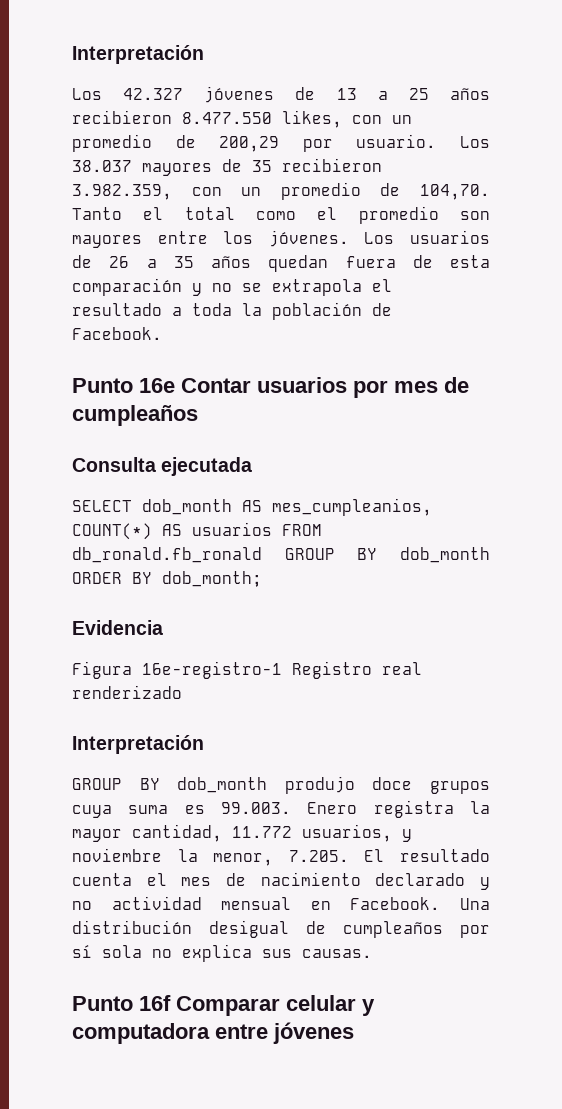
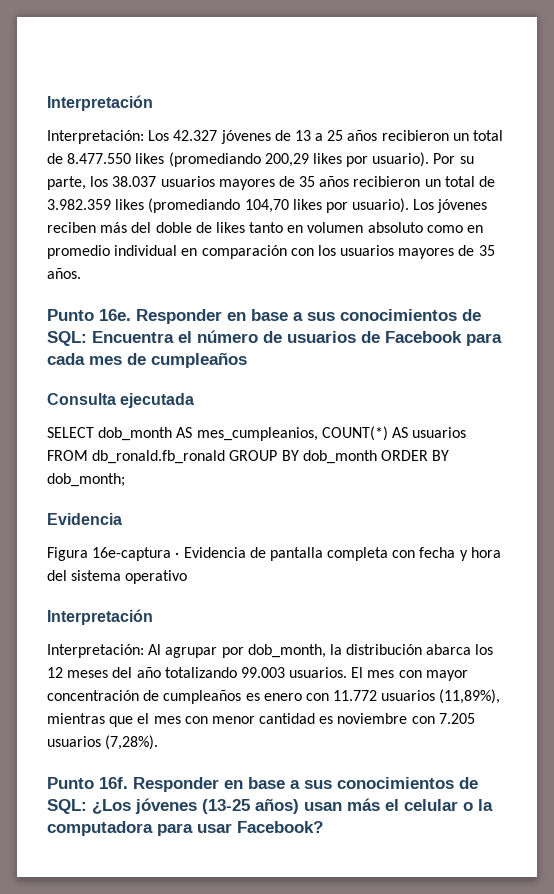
[72,45,204,64] Interpretación // -> [47,95,153,111] [47,130,144,144] Interpretación // Interpretación:
[182,110,412,128] [72,134,490,152] [72,158,382,176] [72,182,490,200] [72,206,490,224] [72,230,490,248] [72,255,490,272] [72,278,392,296] [72,302,392,320] [72,327,162,340] [72,377,388,398] 8.477.550 likes, con un promedio de 200,29 por usuario. Los 38.037 mayores de 35 recibieron 3.982.359, con un promedio de 104,70. Tanto el total como el promedio son mayores entre los jóvenes. Los usuarios de 26 a 35 años quedan fuera de esta comparación y no se extrapola el resultado a toda la población de Facebook. // Punto 16e Contar usuarios por -> [452,130,504,141] [47,152,474,167] [47,176,496,190] [47,198,488,213] [47,222,484,233] [47,245,495,259] [47,268,81,279] [47,309,481,324] [47,330,502,346] [47,353,85,365] un total de 8.477.550 likes (promediando 200,29 likes por usuario). Por su parte, los 38.037 usuarios mayores de 35 años recibieron un total de 3.982.359 likes (promediando 104,70 likes por usuario). Los jóvenes reciben más del doble de likes tanto en volumen absoluto como en promedio individual en comparación con los usuarios mayores de 35 años. // Punto 16e. Responder en base a sus conocimientos de SQL: Encuentra el número de usuarios de Facebook para cada
[142,661,422,679] [72,685,182,699] [72,735,204,754] [72,776,490,794] [72,800,490,818] [72,824,412,842] [72,848,490,866] [72,872,490,890] [72,896,490,910] [72,920,490,938] [72,944,372,962] [72,995,375,1016] [72,1022,354,1044] 16e-registro-1 Registro real renderizado // Interpretación // GROUP BY dob_month produjo doce grupos cuya suma es 99.003. Enero registra la mayor cantidad, 11.772 usuarios, y noviembre la menor, 7.205. El resultado cuenta el mes de nacimiento declarado y no actividad mensual en Facebook. Una distribución desigual de cumpleaños por sí sola no explica sus causas. // Punto 16f Comparar celular y computadora entre jóvenes -> [92,547,501,561] [47,570,188,584] [47,609,153,625] [47,644,494,658] [47,667,468,681] [47,689,501,704] [47,713,475,727] [47,735,159,750] [47,777,478,792] [47,798,493,814] [47,821,323,836] 16e-captura · Evidencia de pantalla completa con fecha y hora del sistema operativo // Interpretación // Interpretación: Al agrupar por dob_month, la distribución abarca los 12 meses del año totalizando 99.003 usuarios. El mes con mayor concentración de cumpleaños es enero con 11.772 usuarios (11,89%), mientras que el mes con menor cantidad es noviembre con 7.205 usuarios (7,28%). // Punto 16f. Responder en base a sus conocimientos de SQL: ¿Los jóvenes (13-25 años) usan más el celular o la computadora para usar Facebook?

